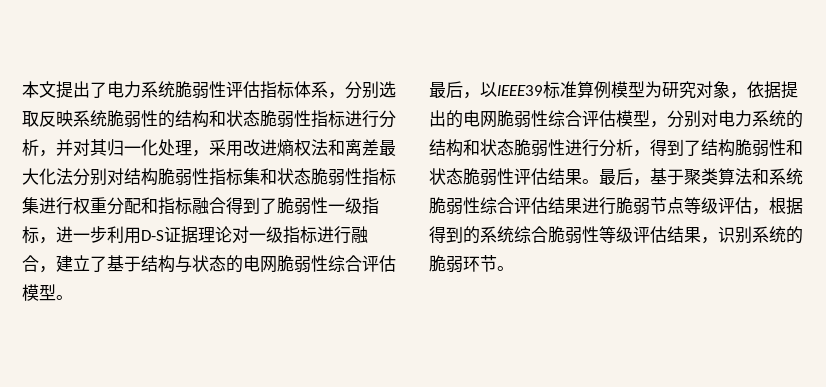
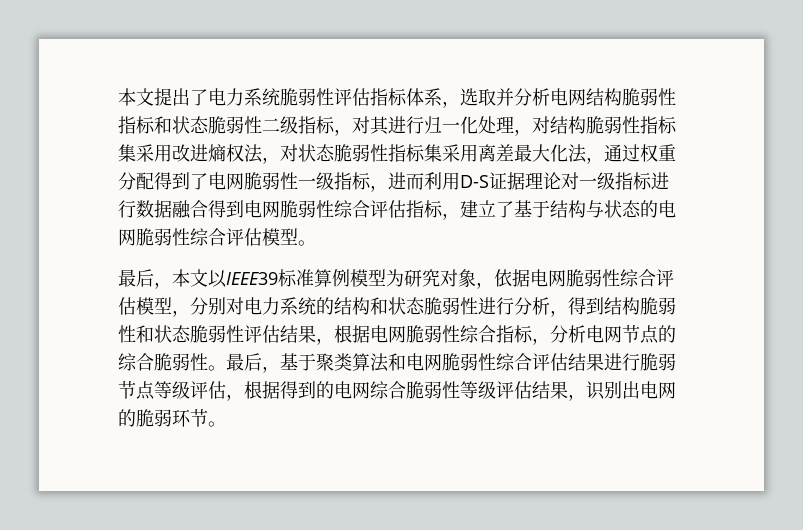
[345,81,396,99] [22,110,396,128] [22,139,396,157] [22,168,107,186] 分别选取反映系统脆弱性的结构和状态脆弱性指标进行分析，并对其归一化处理，采用改进熵权法和离差最大化法分别 -> [460,88,676,106] [118,116,532,136] 选取并分析电网结构脆弱性指标和状态脆弱性二级指标，对其进行归一化处理，
[260,168,396,186] [22,197,277,215] 和状态脆弱性指标集进行权重分配和指标融合得到了 -> [136,144,676,164] [118,172,244,190] 采用改进熵权法，对状态脆弱性指标集采用离差最大化法，通过权重分配得到了电网
[73,226,107,243] 一步 -> [406,173,424,190] 而
[351,226,368,243] [22,255,39,272] 融合 -> [136,200,443,219] 数据融合得到电网脆弱性综合评估指标
(480, 95) none -> [172,269,208,287] 本文
[781,81,798,99] [429,110,463,128] 提出的 -> (530, 278) none
[684,140,701,156] 了 -> (604, 306) none
(582, 177) none -> [316,325,676,345] [118,353,208,371] ，根据电网脆弱性综合指标，分析电网节点的综合脆弱性
[769,168,803,185] 系统 -> [406,353,442,371] 电网
[480,226,514,243] 系统 -> [334,381,370,399] 电网
[752,226,786,243] 系统 -> [622,381,676,399] 出电网

